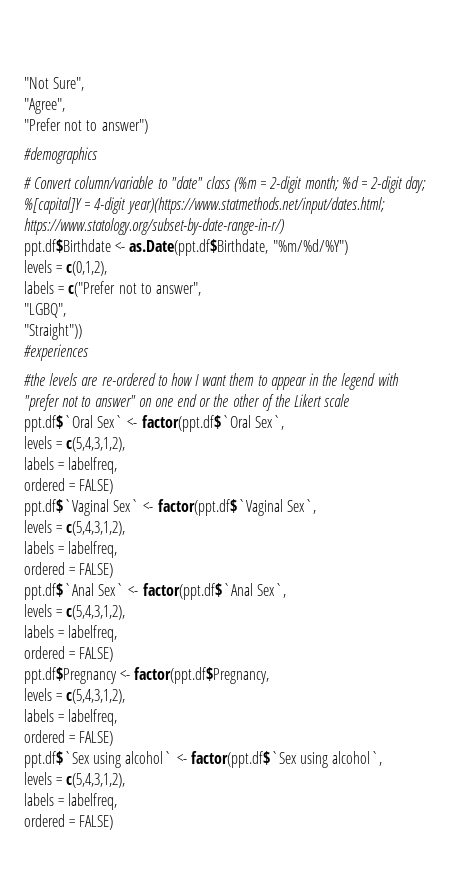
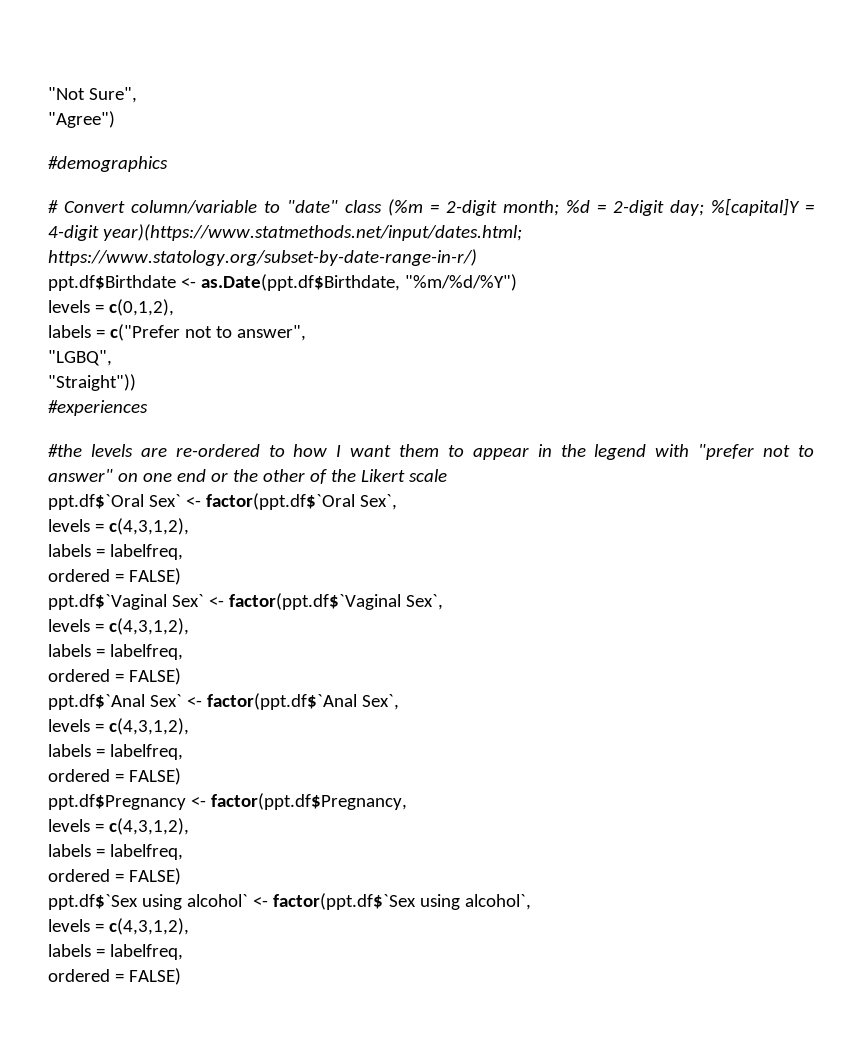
[24,98,65,114] [24,118,148,134] "Agree", // "Prefer not to answer") -> [48,111,115,128] "Agree")
[66,437,126,452] c(5,4,3,1,2), -> [108,518,189,535] c(4,3,1,2),
[66,521,126,536] c(5,4,3,1,2), -> [108,618,189,635] c(4,3,1,2),
[66,605,126,620] c(5,4,3,1,2), -> [108,718,189,735] c(4,3,1,2),
[66,689,126,704] c(5,4,3,1,2), -> [108,818,189,835] c(4,3,1,2),
[66,773,126,788] c(5,4,3,1,2), -> [108,918,189,935] c(4,3,1,2),

